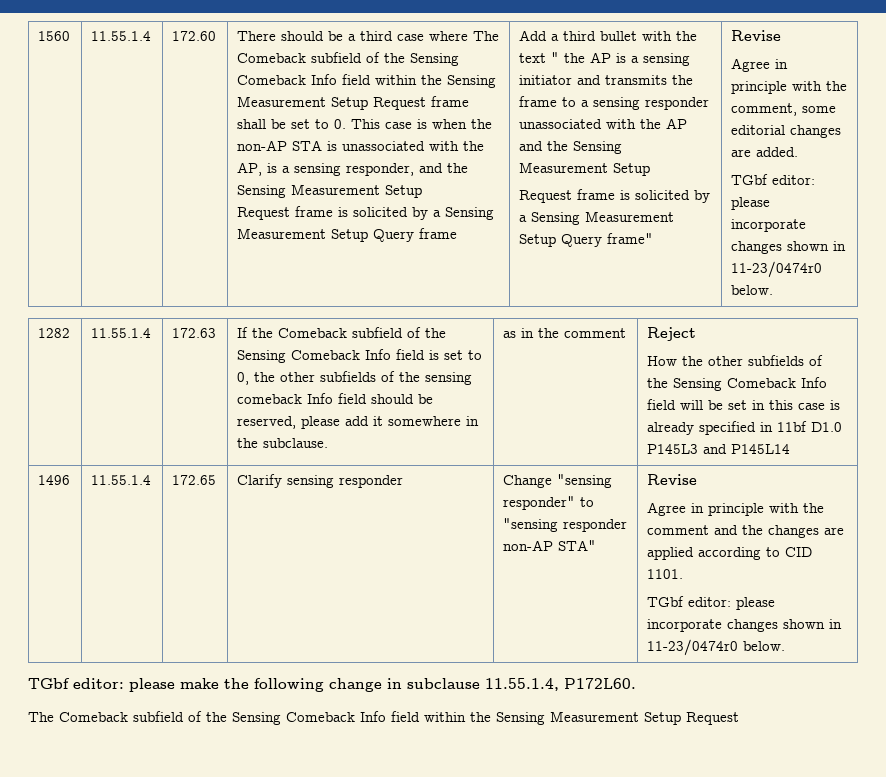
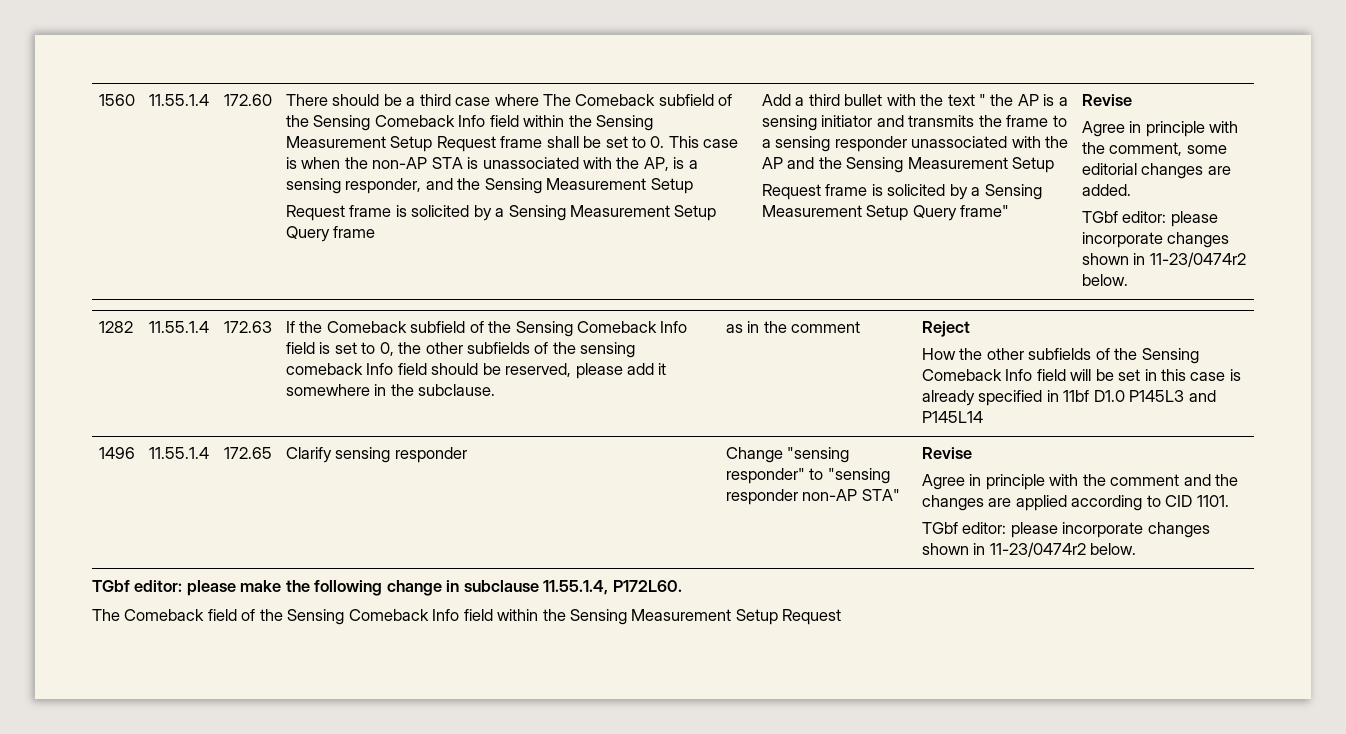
[731,261,823,278] 11-23/0474r0 -> [1149,252,1246,267] 11-23/0474r2
[647,639,739,656] 11-23/0474r0 -> [989,542,1086,557] 11-23/0474r2
[133,711,184,722] subfield -> [207,609,237,621] field

